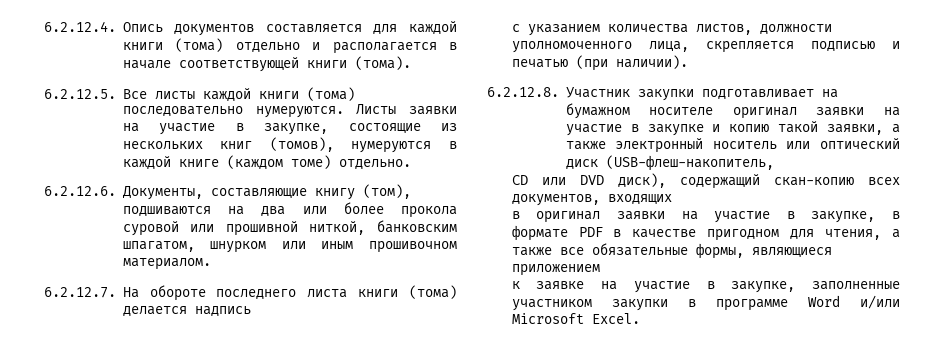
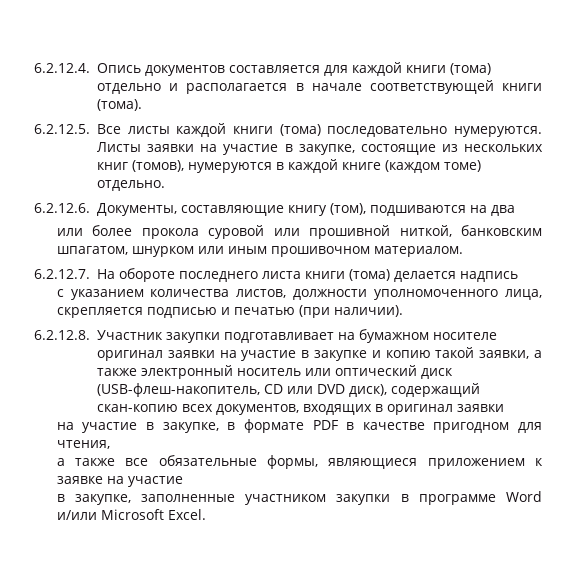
(286, 211) none -> (515, 210) //
(774, 163) // -> (260, 390) none
(672, 199) // -> (372, 409) none
(665, 215) none -> (504, 408) //
(882, 234) none -> (110, 444) //
(600, 270) // -> (525, 463) none
(690, 287) none -> (183, 481) //

